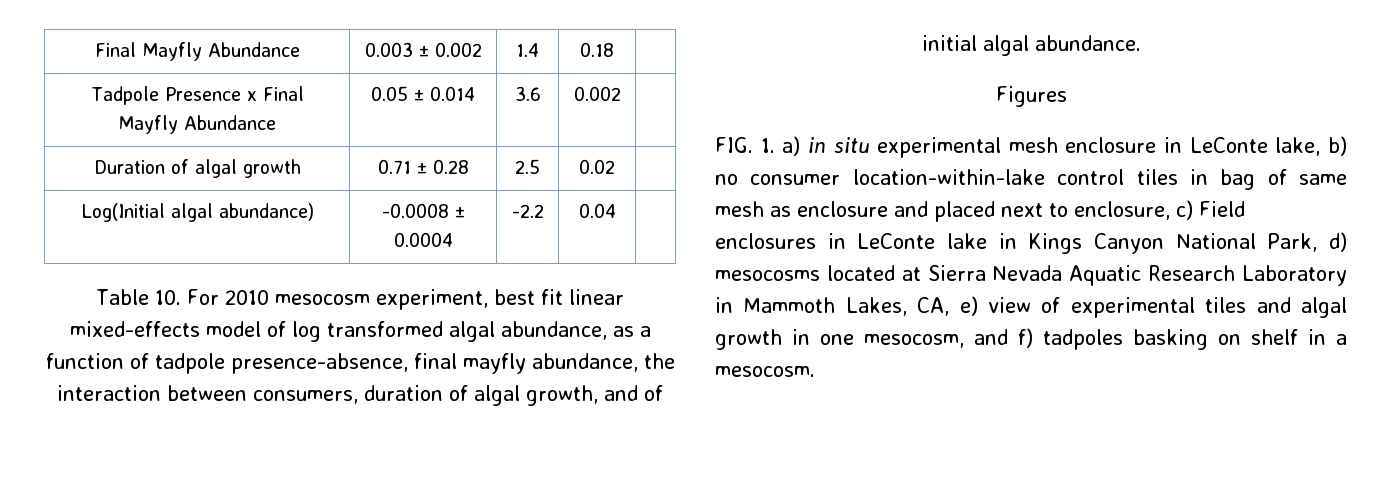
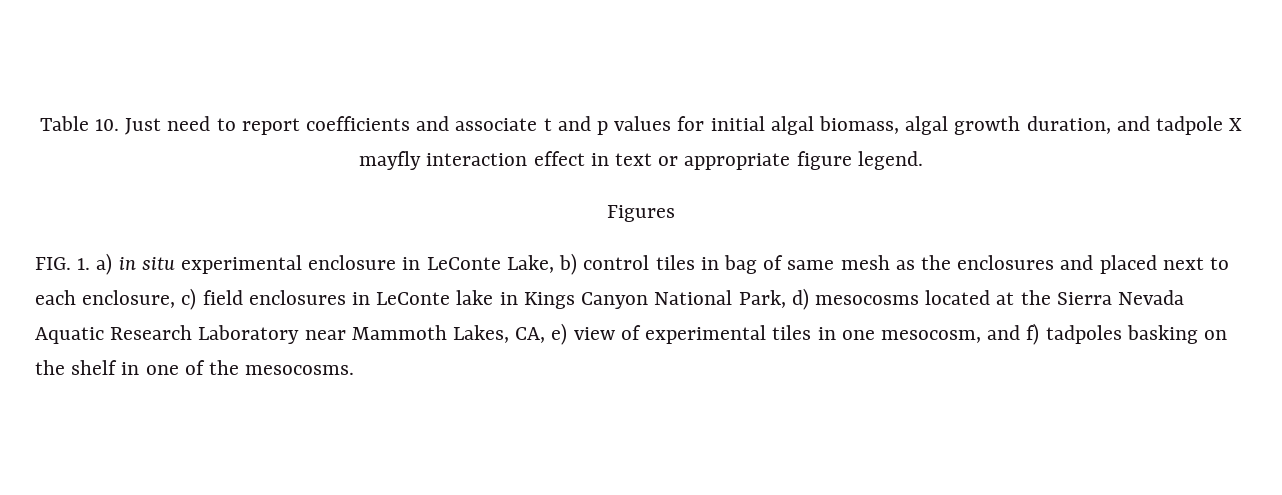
[94,42,300,61] [364,42,482,57] [516,43,539,57] [580,42,614,57] [90,86,304,105] [117,115,276,134] [371,86,475,101] [514,86,541,101] [573,86,621,101] [93,159,301,178] [377,159,469,174] [515,159,540,174] [579,159,615,174] [80,203,314,222] [381,203,465,218] [393,232,453,247] [511,204,544,218] [578,203,616,218] [96,289,624,310] [69,321,651,342] [45,353,675,374] [57,385,663,406] [921,35,1141,56] Final Mayfly Abundance | 0.003 ± 0.002 | 1.4 | 0.18 | // Tadpole Presence x Final Mayfly Abundance | 0.05 ± 0.014 | 3.6 | 0.002 | // Duration of algal growth | 0.71 ± 0.28 | 2.5 | 0.02 | // Log(Initial algal abundance) | -0.0008 ± 0.0004 | -2.2 | 0.04 | // Table 10. For 2010 mesocosm experiment, best fit linear mixed-effects model of log transformed algal abundance, as a function of tadpole presence-absence, final mayfly abundance, the interaction between consumers, duration of algal growth, and of initial algal abundance. -> [39,116,1243,135] [359,151,923,170] Table 10. Just need to report coefficients and associate t and p values for initial algal biomass, algal growth duration, and tadpole X mayfly interaction effect in text or appropriate figure legend.
[1008,137,1058,153] mesh -> (303, 264) none
[1275,136,1347,156] [715,169,1045,185] lake, b) no consumer location-within-lake -> [506,253,578,275] Lake, b)
[797,201,888,217] enclosure -> [920,255,1055,270] the enclosures
(1068, 210) none -> [35,290,76,305] each
[1199,201,1245,217] Field -> [202,290,243,305] field
(921, 274) none -> [1020,290,1051,305] the
[715,297,733,313] in -> [304,330,346,340] near
[1256,297,1347,318] [715,329,782,350] and algal growth -> (812, 332) none
(1241, 339) none -> [35,360,65,375] the
[1336,334,1347,345] [715,366,815,377] a mesocosm. -> [145,360,355,375] one of the mesocosms.

